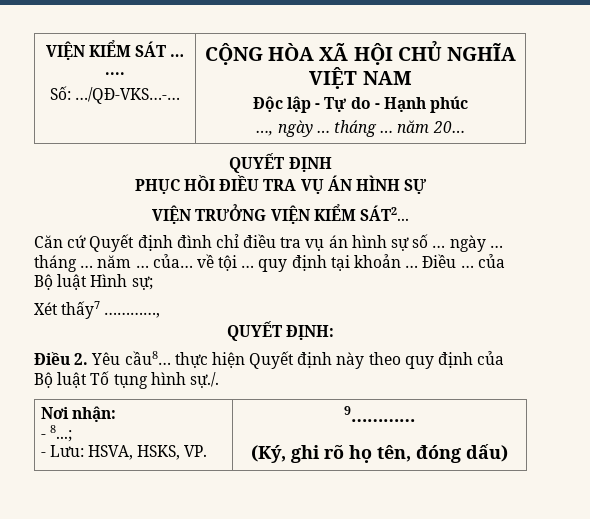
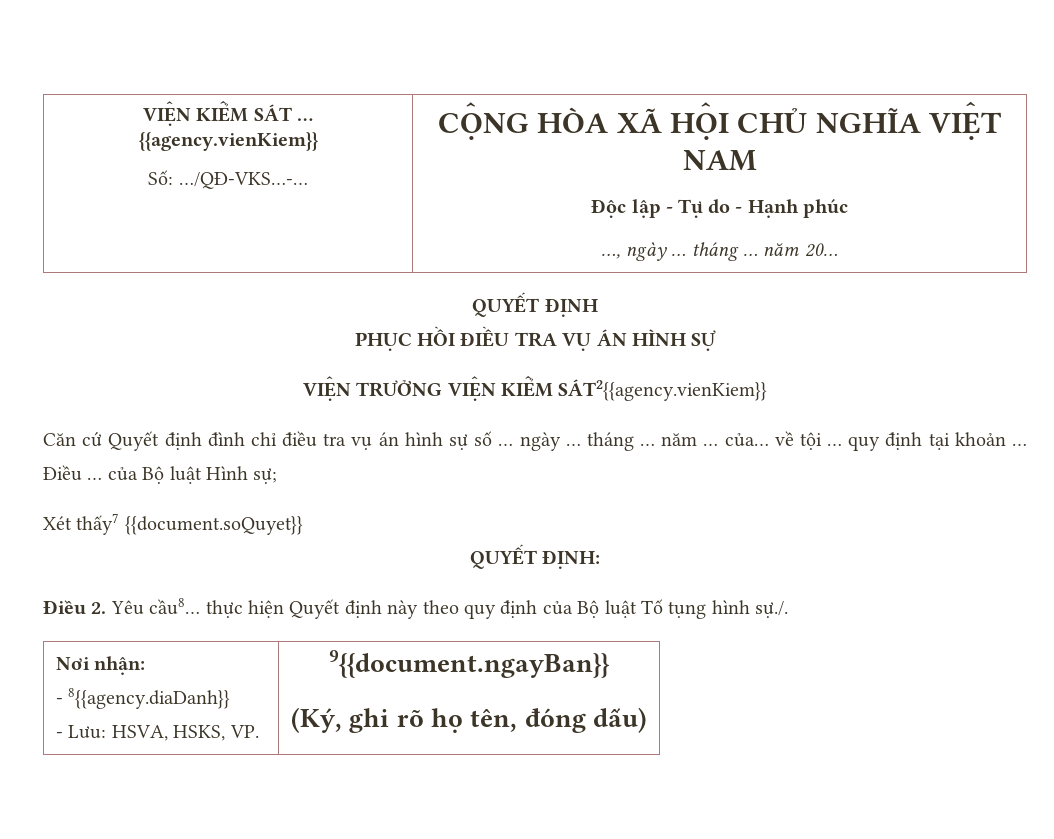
[105,72,125,75] .... -> [138,132,319,151] {{agency.vienKiem}}
[359,205,409,221] SÁT2... -> [558,379,768,401] SÁT2{{agency.vienKiem}}
[104,312,161,318] …………, -> [124,516,303,535] {{document.soQuyet}}
[49,425,72,442] 8...; -> [68,688,231,709] 8{{agency.diaDanh}}
[344,406,415,422] 9………… -> [329,650,610,678] 9{{document.ngayBan}}

